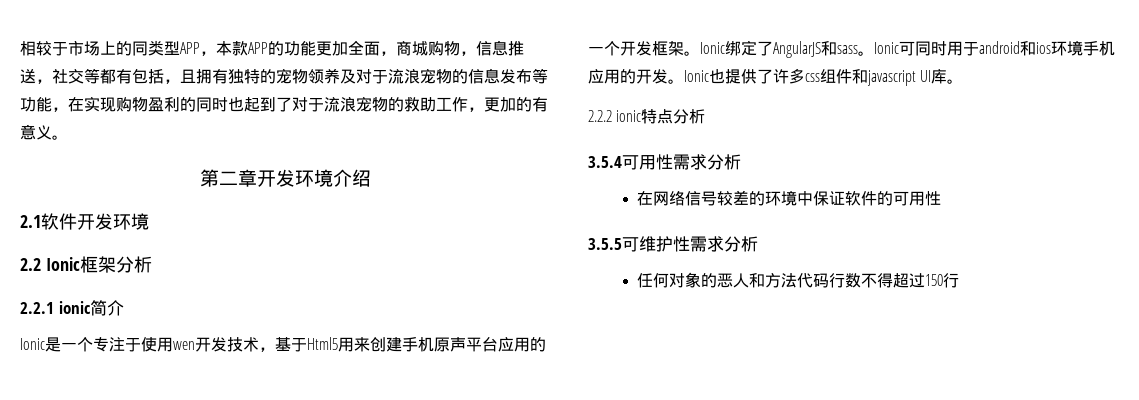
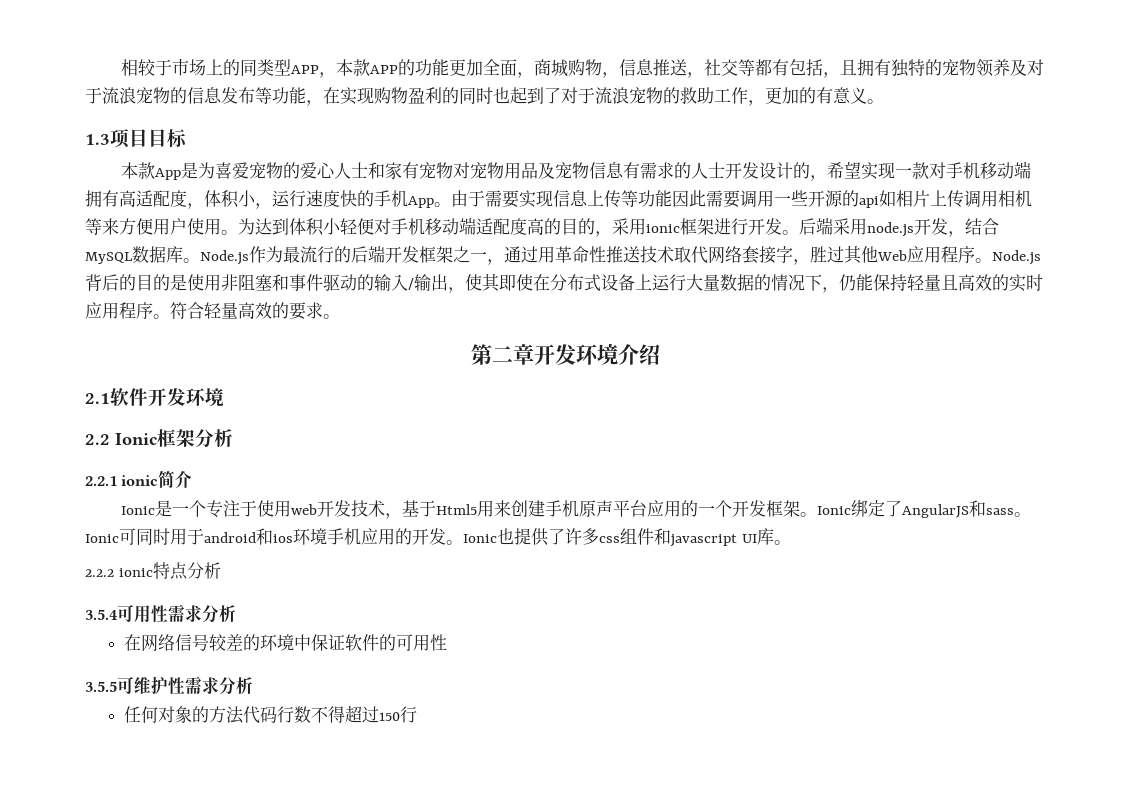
(68, 137) none -> [85,129,187,148] [121,161,1032,181] [85,190,1032,209] [85,217,999,237] [85,245,1041,265] [85,273,1043,293] [85,302,340,320] // 1.3项目目标 // 本款App是为喜爱宠物的爱心人士和家有宠物对宠物用品及宠物信息有需求的人士开发设计的，希望实现一款对手机移动端拥有高适配度，体积小，运行速度快的手机App。由于需要实现信息上传等功能因此需要调用一些开源的api如相片上传调用相机等来方便用户使用。为达到体积小轻便对手机移动端适配度高的目的，采用ionic框架进行开发。后端采用node.js开发，结合MySQL数据库。Node.js作为最流行的后端开发框架之一，通过用革命性推送技术取代网络套接字，胜过其他Web应用程序。Node.js背后的目的是使用非阻塞和事件驱动的输入/输出，使其即使在分布式设备上运行大量数据的情况下，仍能保持轻量且高效的实时应用程序。符合轻量高效的要求。
[173,341,195,350] wen -> [291,504,318,515] web
[717,273,766,288] 恶人和 -> (210, 714) none

